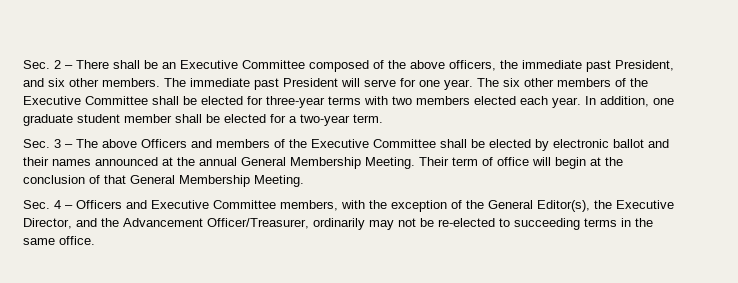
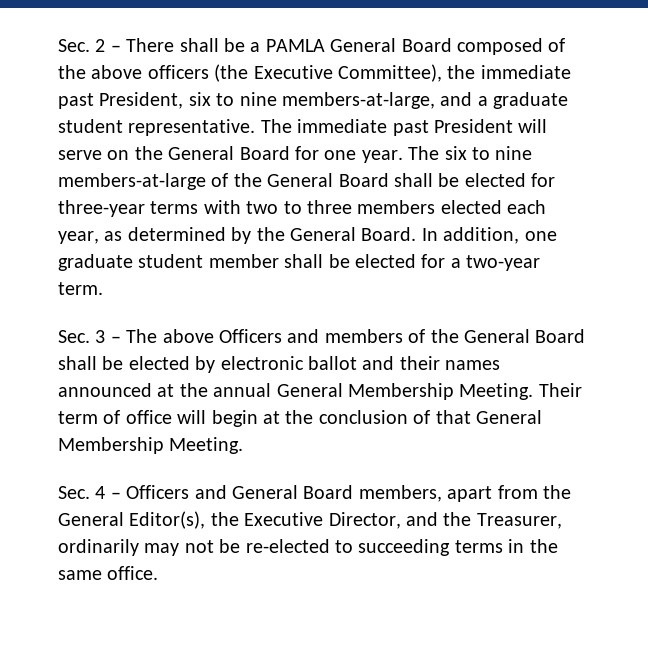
[162,60,674,72] [23,78,160,87] an Executive Committee composed of the above officers, the immediate past President, and six other members. -> [250,38,566,55] [58,64,571,82] [58,92,569,109] [58,119,256,136] a PAMLA General Board composed of the above officers (the Executive Committee), the immediate past President, six to nine members-at-large, and a graduate student representative.
(396, 83) none -> [107,146,290,160] on the General Board
[524,78,648,87] [23,96,148,105] other members of the Executive Committee -> [471,146,533,160] [58,173,389,190] to nine members-at-large of the General Board
(412, 100) none -> [283,200,352,214] to three
[552,97,581,108] year. -> [58,227,417,244] year, as determined by the General Board.
[311,139,436,148] Executive Committee -> [463,329,586,343] General Board
[151,200,462,212] Executive Committee members, with the exception of -> [232,485,538,502] General Board members, apart from
[123,218,309,229] Advancement Officer/Treasurer, -> [476,513,562,529] Treasurer,

